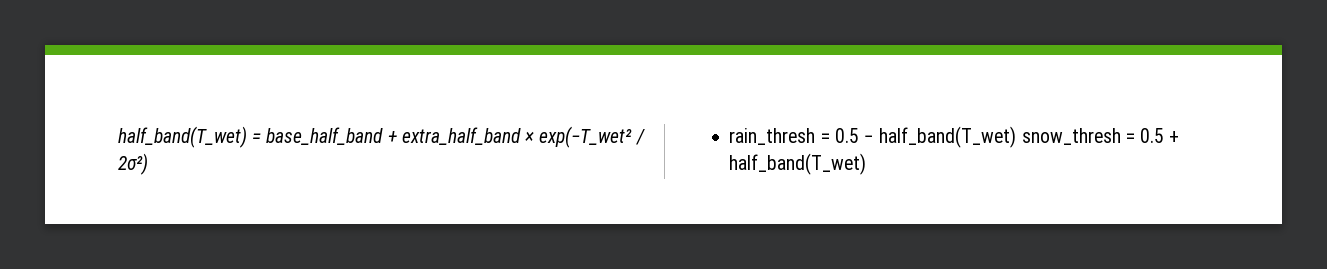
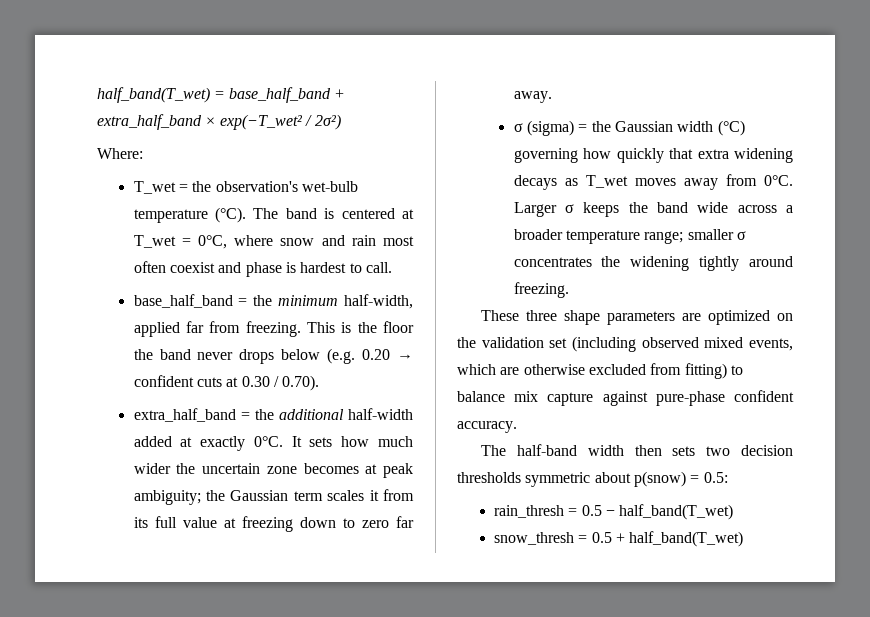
(148, 164) none -> [96,148,143,159] [133,181,358,194] [133,207,415,223] [133,235,414,249] [133,261,392,277] [133,294,414,309] [133,321,414,337] [133,348,413,364] [133,375,320,391] [133,408,414,422] [133,436,413,451] [133,463,413,478] [133,489,415,505] [133,516,415,532] [513,91,552,103] [513,120,745,136] [513,148,793,163] [513,174,793,190] [513,202,793,217] [513,229,746,244] [513,256,793,271] [513,282,569,298] [481,310,794,325] [457,336,793,352] [457,363,743,379] [457,390,794,406] [457,421,517,433] [481,444,793,456] [457,471,728,487] // Where: // T_wet = the observation's wet-bulb temperature (°C). The band is centered at T_wet = 0°C, where snow and rain most often coexist and phase is hardest to call. // base_half_band = the minimum half-width, applied far from freezing. This is the floor the band never drops below (e.g. 0.20 → confident cuts at 0.30 / 0.70). // extra_half_band = the additional half-width added at exactly 0°C. It sets how much wider the uncertain zone becomes at peak ambiguity; the Gaussian term scales it from its full value at freezing down to zero far away. // σ (sigma) = the Gaussian width (°C) governing how quickly that extra widening decays as T_wet moves away from 0°C. Larger σ keeps the band wide across a broader temperature range; smaller σ concentrates the widening tightly around freezing. // These three shape parameters are optimized on the validation set (including observed mixed events, which are otherwise excluded from fitting) to balance mix capture against pure-phase confident accuracy. // The half-band width then sets two decision thresholds symmetric about p(snow) = 0.5:
(1017, 137) none -> (734, 512) //

